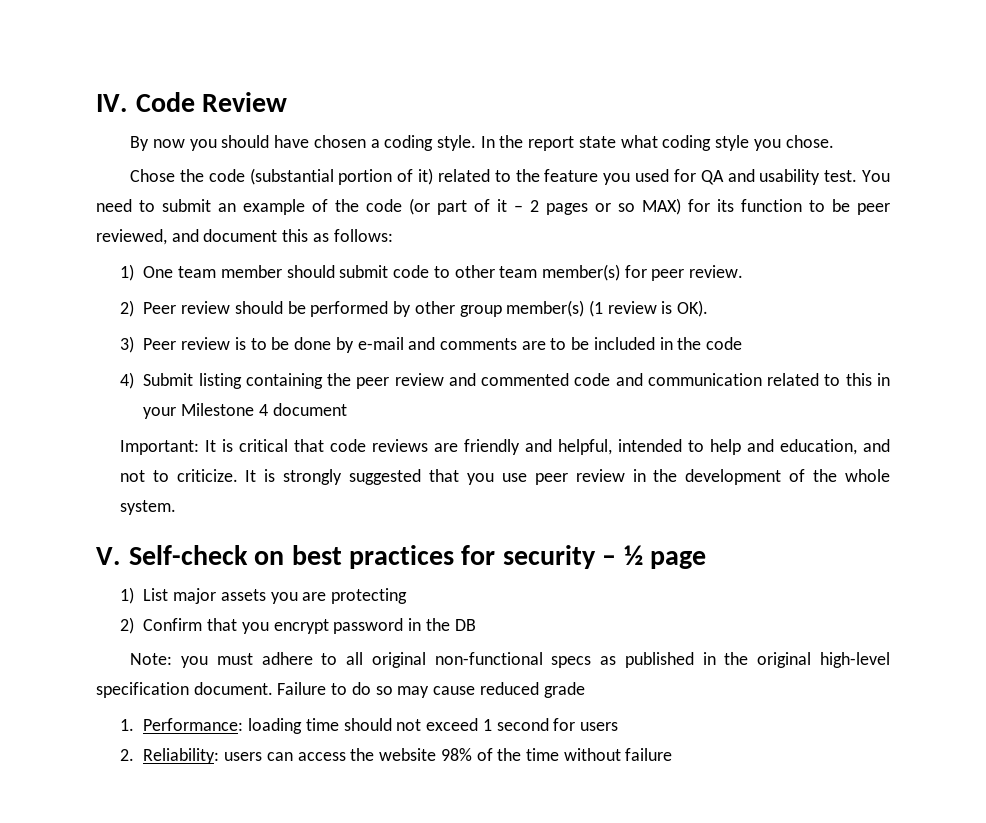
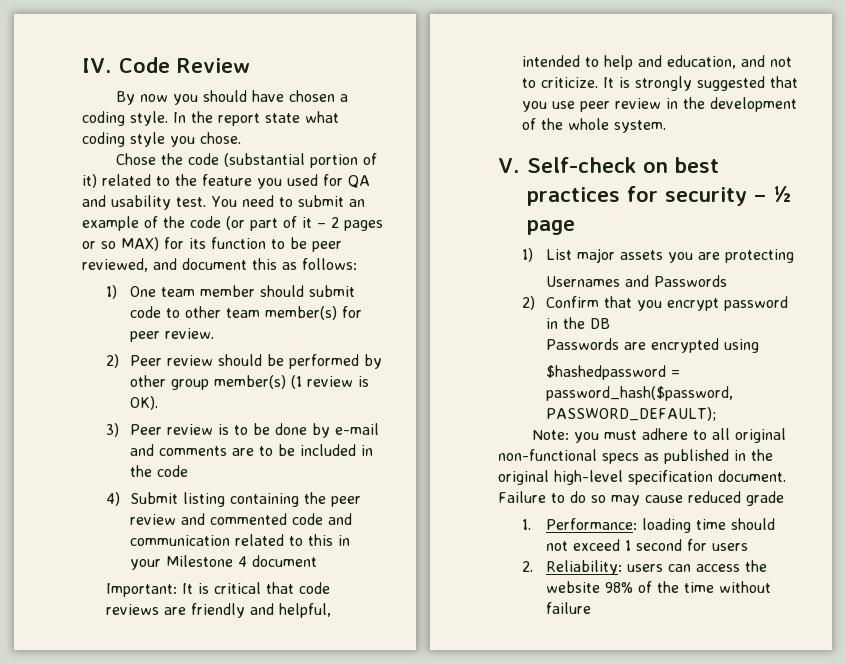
(408, 596) none -> [546,275,728,287] // Usernames and Passwords
(476, 625) none -> [546,338,760,353] [546,365,681,380] [546,386,734,401] [546,407,717,421] // Passwords are encrypted using // $hashedpassword = password_hash($password, PASSWORD_DEFAULT);

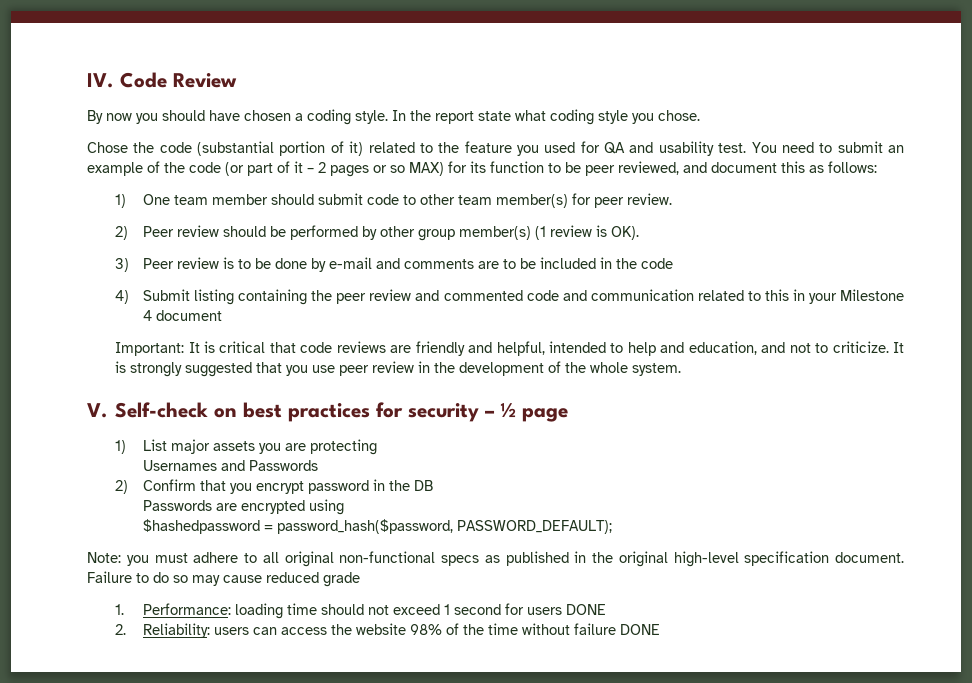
(749, 547) none -> [566,604,607,615] DONE
(592, 608) none -> [620,624,661,635] DONE

